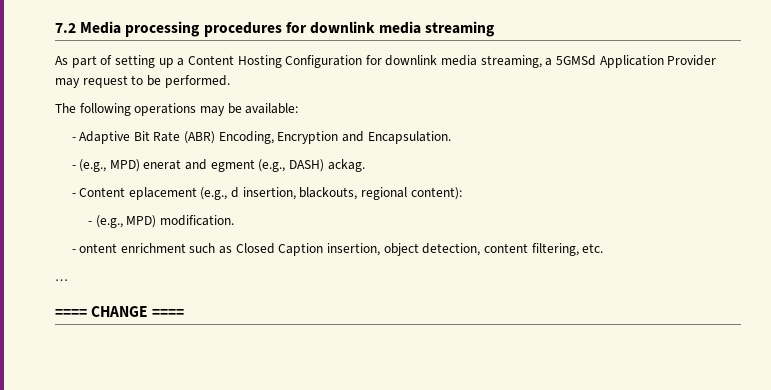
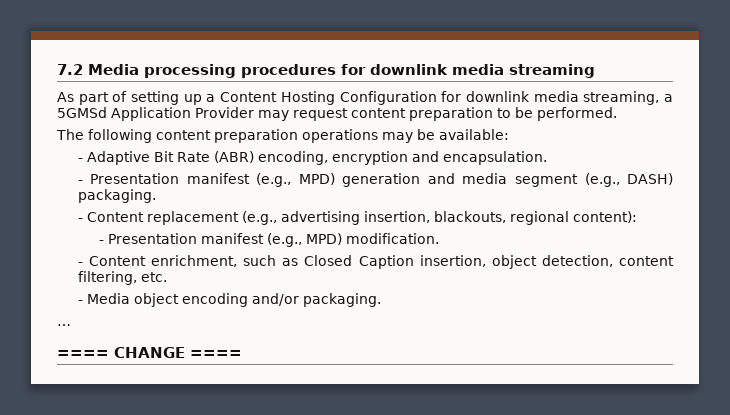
(128, 81) none -> [351,107,493,121] content preparation
(131, 109) none -> [156,129,298,143] content preparation
[218,131,451,144] [71,159,255,172] Encoding, Encryption and Encapsulation. // - (e.g., MPD) enerat and egment -> [257,151,547,165] [77,173,578,187] encoding, encryption and encapsulation. // - Presentation manifest (e.g., MPD) generation and media segment
[327,159,365,172] [71,187,240,200] ackag. // - Content eplacement (e.g., d -> [77,189,156,203] [77,211,360,225] packaging. // - Content replacement (e.g., advertising
(93, 223) none -> [107,233,264,244] Presentation manifest
[79,243,186,253] ontent enrichment -> [89,255,238,267] Content enrichment,
(604, 248) none -> [77,293,381,307] // - Media object encoding and/or packaging.

